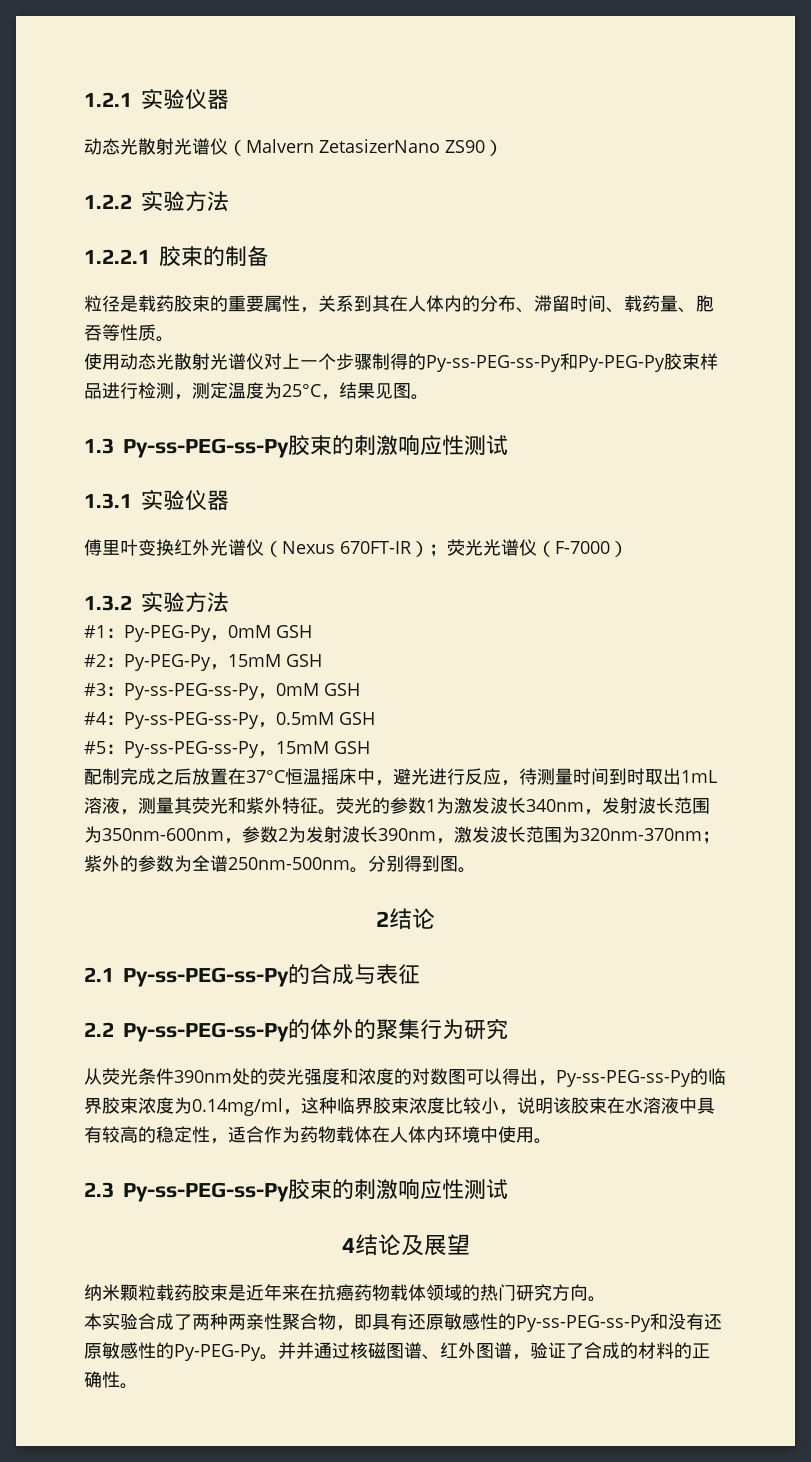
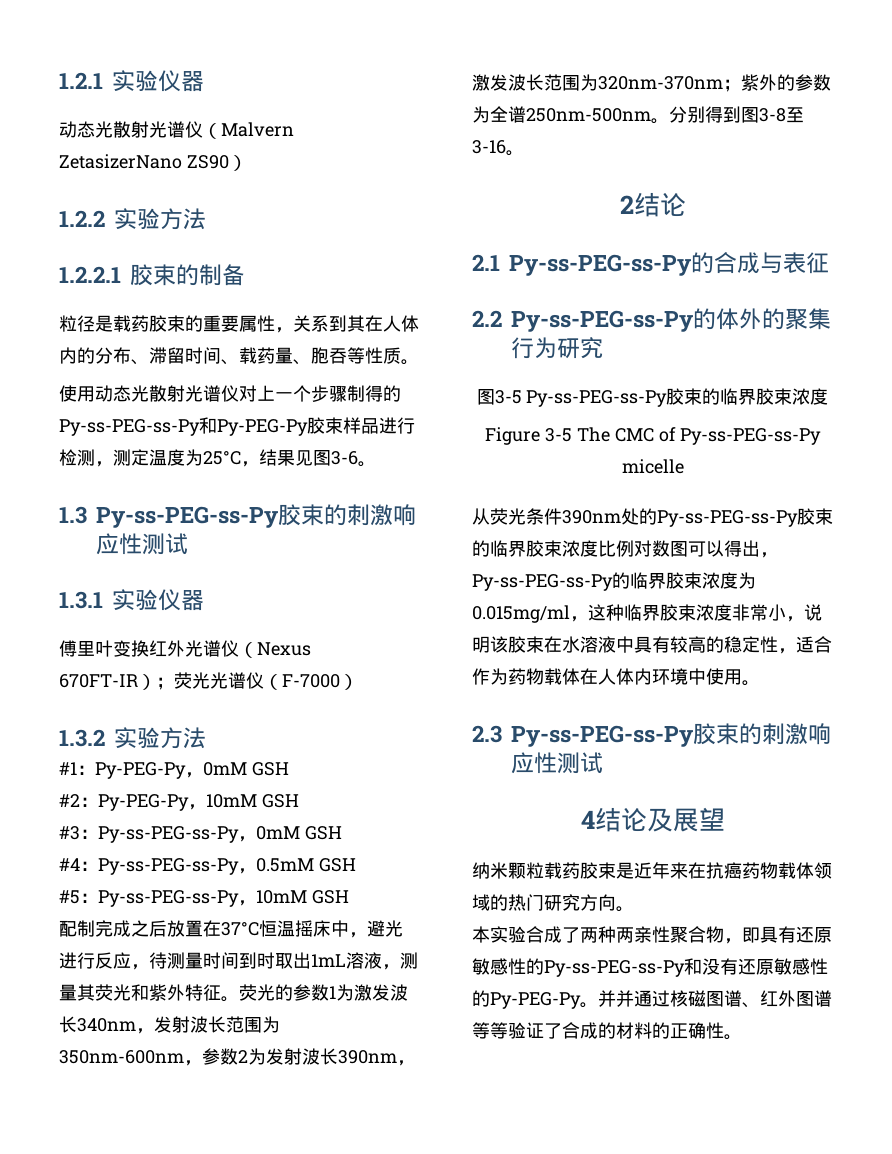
(411, 391) none -> [331,451,358,465] 3-6
[228,654,281,667] 15mM -> [206,794,257,808] 10mM
[276,741,329,754] 15mM -> [256,890,307,904] 10mM
(458, 864) none -> [759,107,804,123] [472,140,506,154] 3-8至3-16
(508, 1029) none -> [476,388,829,407] [485,427,821,445] [621,459,684,474] // 图3-5 Py-ss-PEG-ss-Py胶束的临界胶束浓度 // Figure 3-5 The CMC of Py-ss-PEG-ss-Py micelle
[268,1068,412,1085] 荧光强度和浓度的 -> [657,508,833,527] [472,540,634,557] Py-ss-PEG-ss-Py胶束的临界胶束浓度比例
[192,1098,283,1116] 0.14mg/ml -> [472,605,570,623] 0.015mg/ml
[445,1097,481,1114] 比较 -> [732,604,768,621] 非常
[512,1354,530,1360] ， -> [472,1022,508,1039] 等等

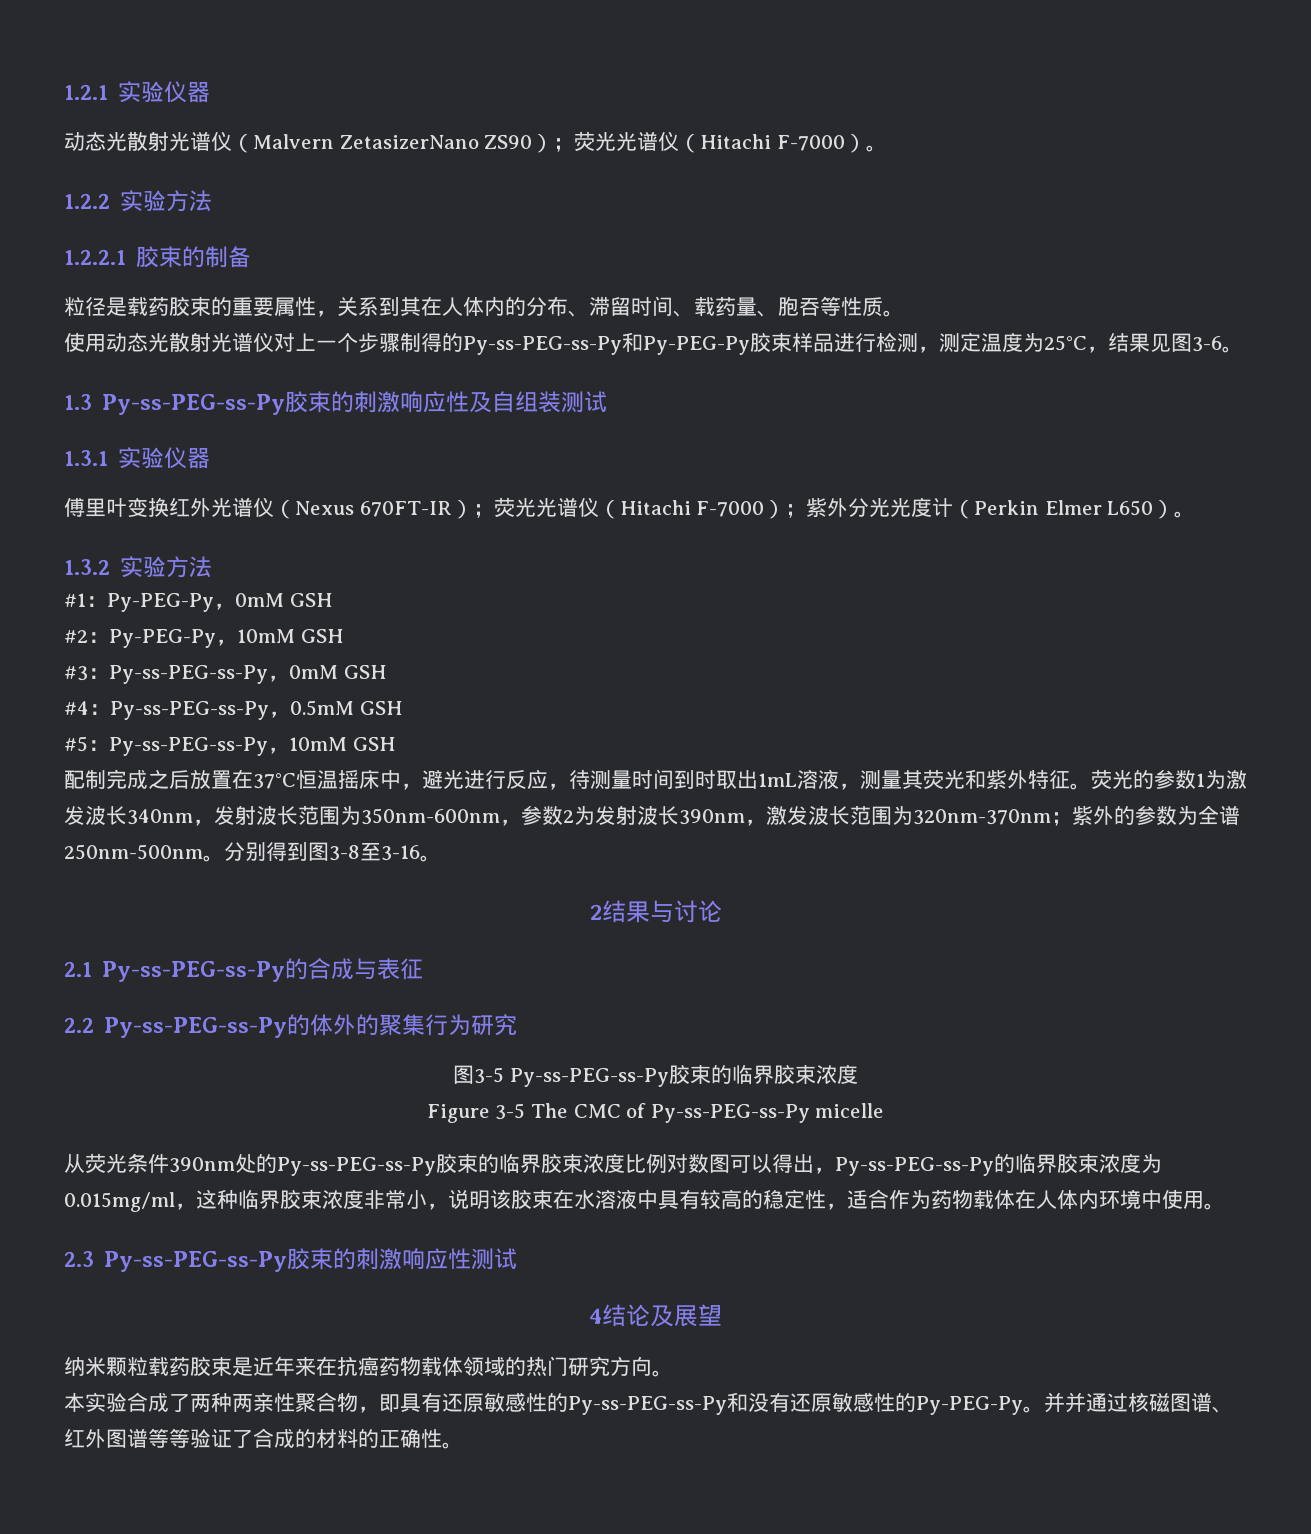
(247, 163) none -> [553,131,887,153] ；荧光光谱仪（Hitachi F-7000）。
(142, 544) none -> [469,391,562,413] 及自组装
[282,674,358,690] F-7000） -> [619,497,1196,519] Hitachi F-7000）；紫外分光光度计（Perkin Elmer L650）。
(660, 204) none -> [625,900,698,923] 果与讨

